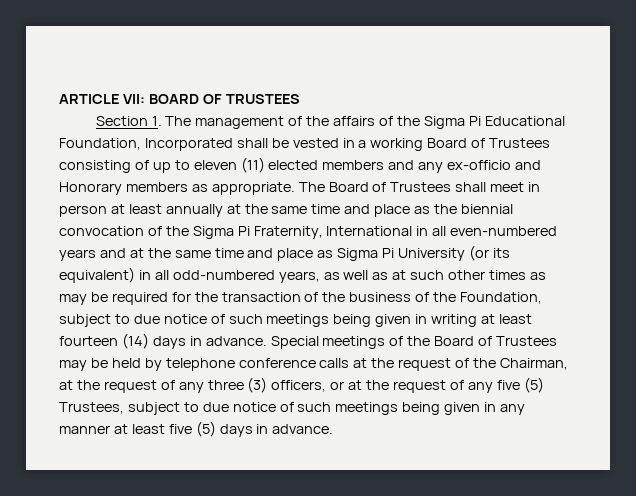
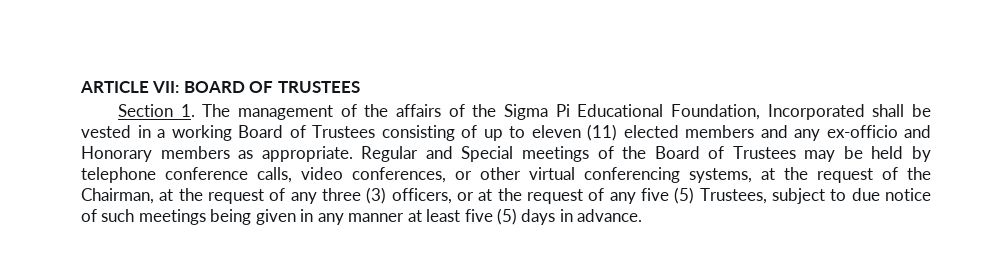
[298,182,541,192] [59,204,513,217] [59,226,558,239] [59,245,510,261] [59,267,546,283] [59,292,543,305] [59,314,532,327] [59,333,267,349] The Board of Trustees shall meet in person at least annually at the same time and place as the biennial convocation of the Sigma Pi Fraternity, International in all even-numbered years and at the same time and place as Sigma Pi University (or its equivalent) in all odd-numbered years, as well as at such other times as may be required for the transaction of the business of the Foundation, subject to due notice of such meetings being given in writing at least fourteen (14) days in advance. -> [361,146,453,162] Regular and
[319,358,350,368] calls -> [257,167,752,183] calls, video conferences, or other virtual conferencing systems,

